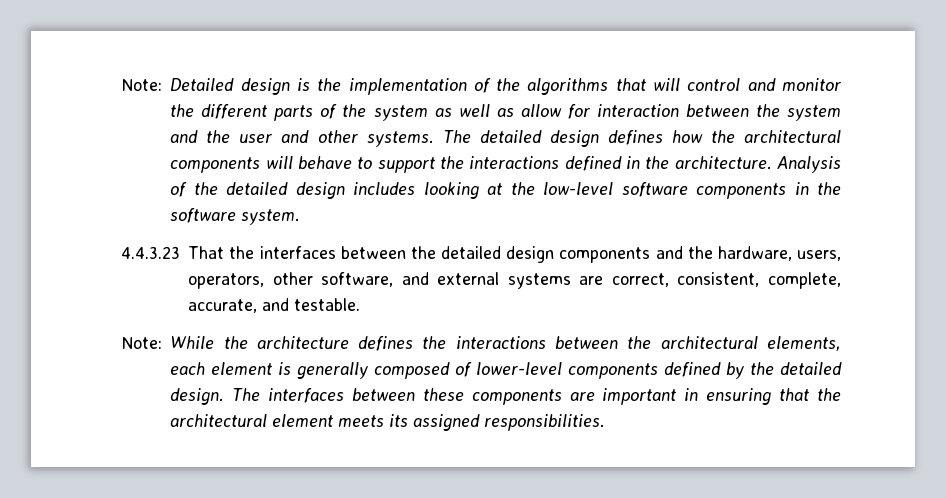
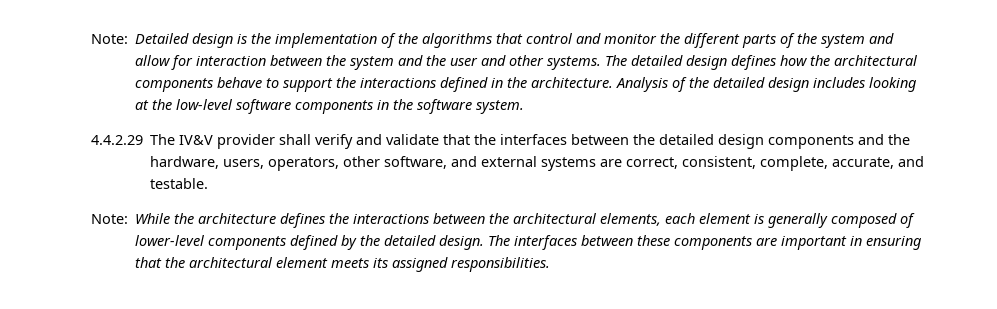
[653,78,681,91] will -> (524, 38) none
[434,104,514,117] as well as -> [869,33,895,44] and
[265,156,293,169] will -> (214, 85) none
[120,246,225,259] 4.4.3.23 That -> [90,134,471,149] 4.4.2.29 The IV&V provider shall verify and validate that

